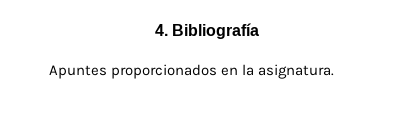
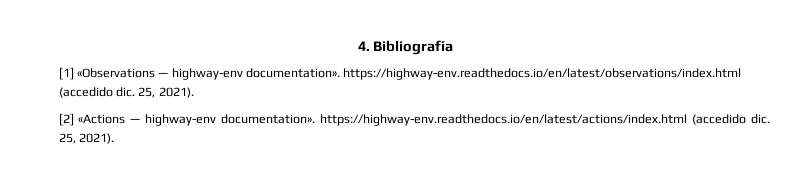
[48,64,334,79] Apuntes proporcionados en la asignatura. -> [58,67,742,80] [58,87,194,98] [58,113,770,126] [58,133,114,144] [1] «Observations — highway-env documentation». https://highway-env.readthedocs.io/en/latest/observations/index.html (accedido dic. 25, 2021). // [2] «Actions — highway-env documentation». https://highway-env.readthedocs.io/en/latest/actions/index.html (accedido dic. 25, 2021).

